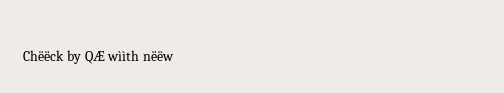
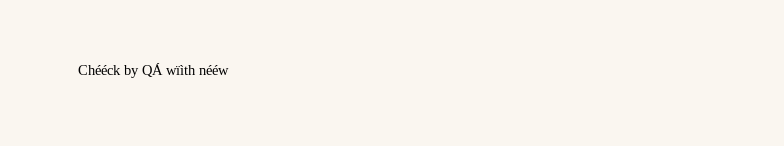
[23,50,175,64] Chëëck by QÆ wììth nëëw -> [78,63,229,78] Chééck by QÁ wïìth nééw

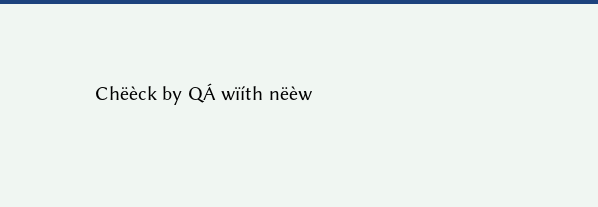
[78,65,121,75] Chééck -> [95,86,157,100] Chëèck
[166,65,229,75] wïìth nééw -> [221,86,313,101] wïíth nëèw

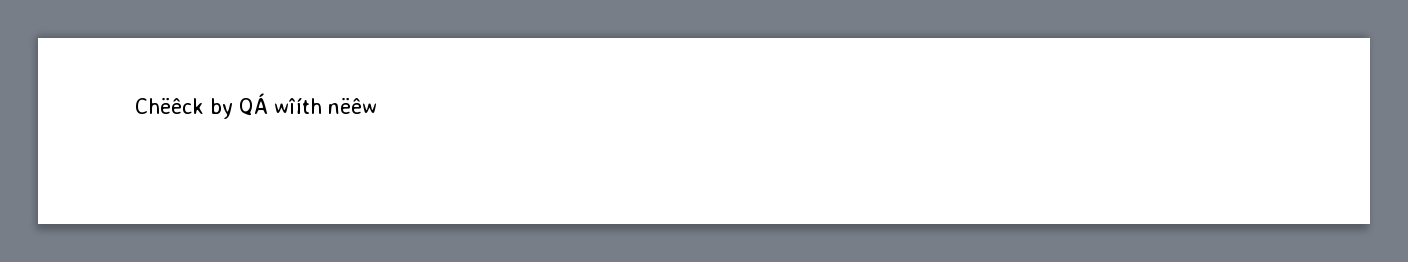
[95,86,157,100] Chëèck -> [135,97,204,114] Chëêck
[221,86,313,101] wïíth nëèw -> [274,97,377,114] wîíth nëêw

